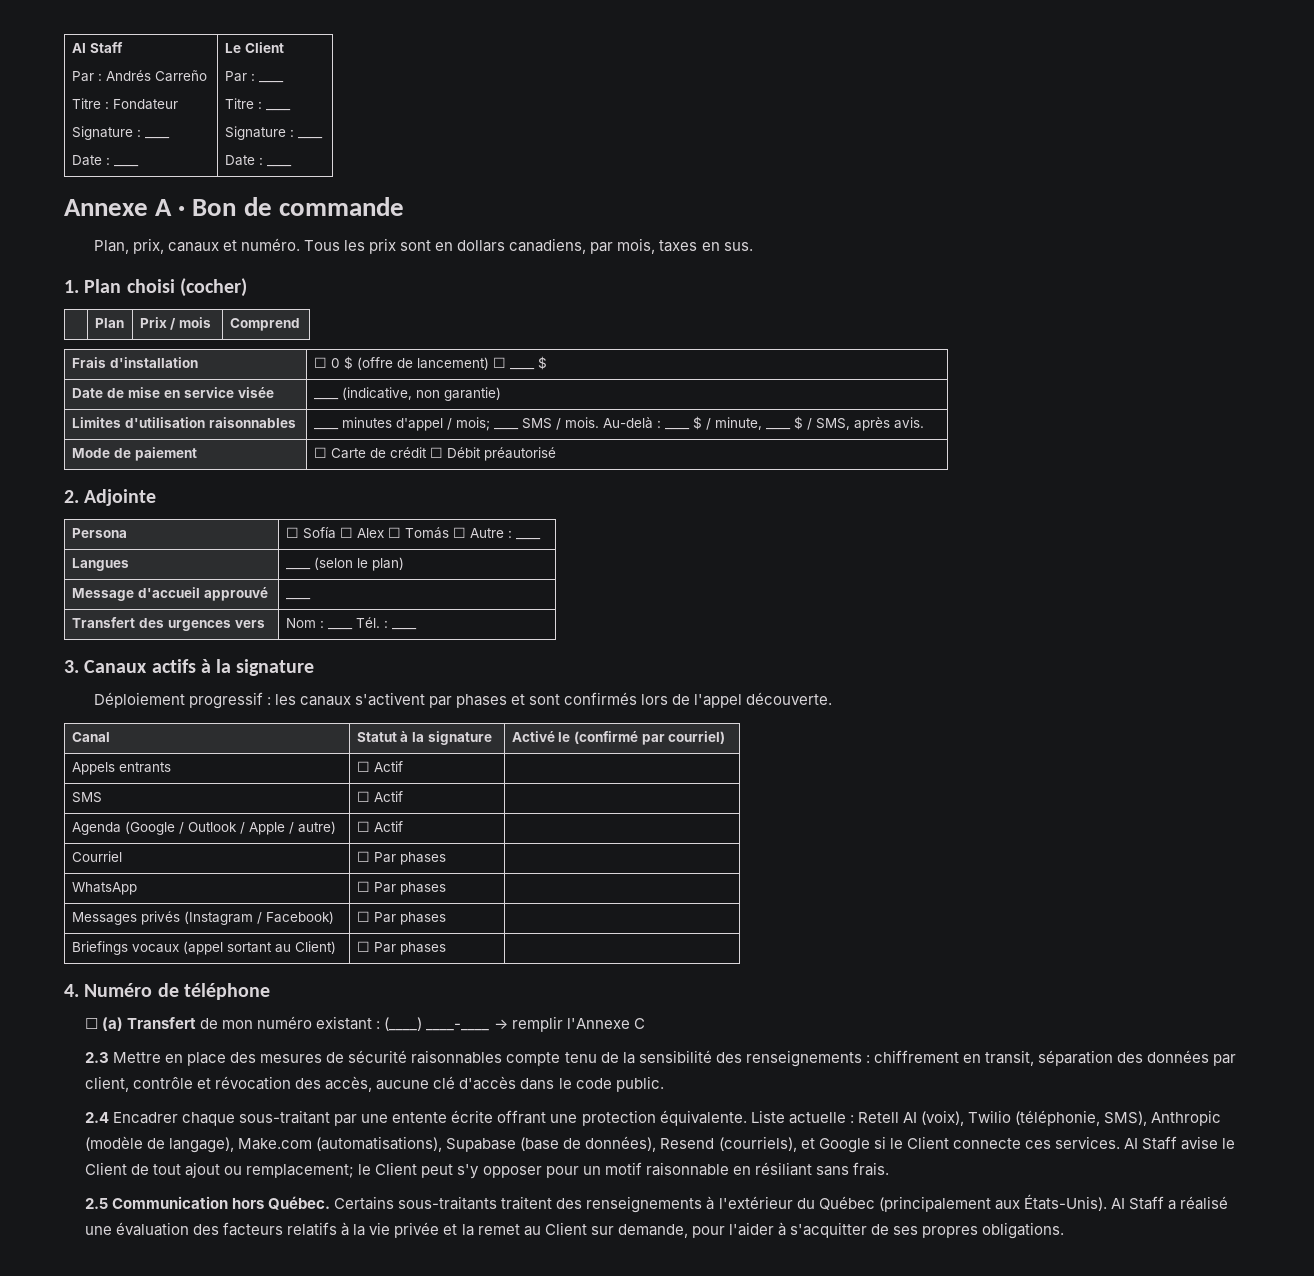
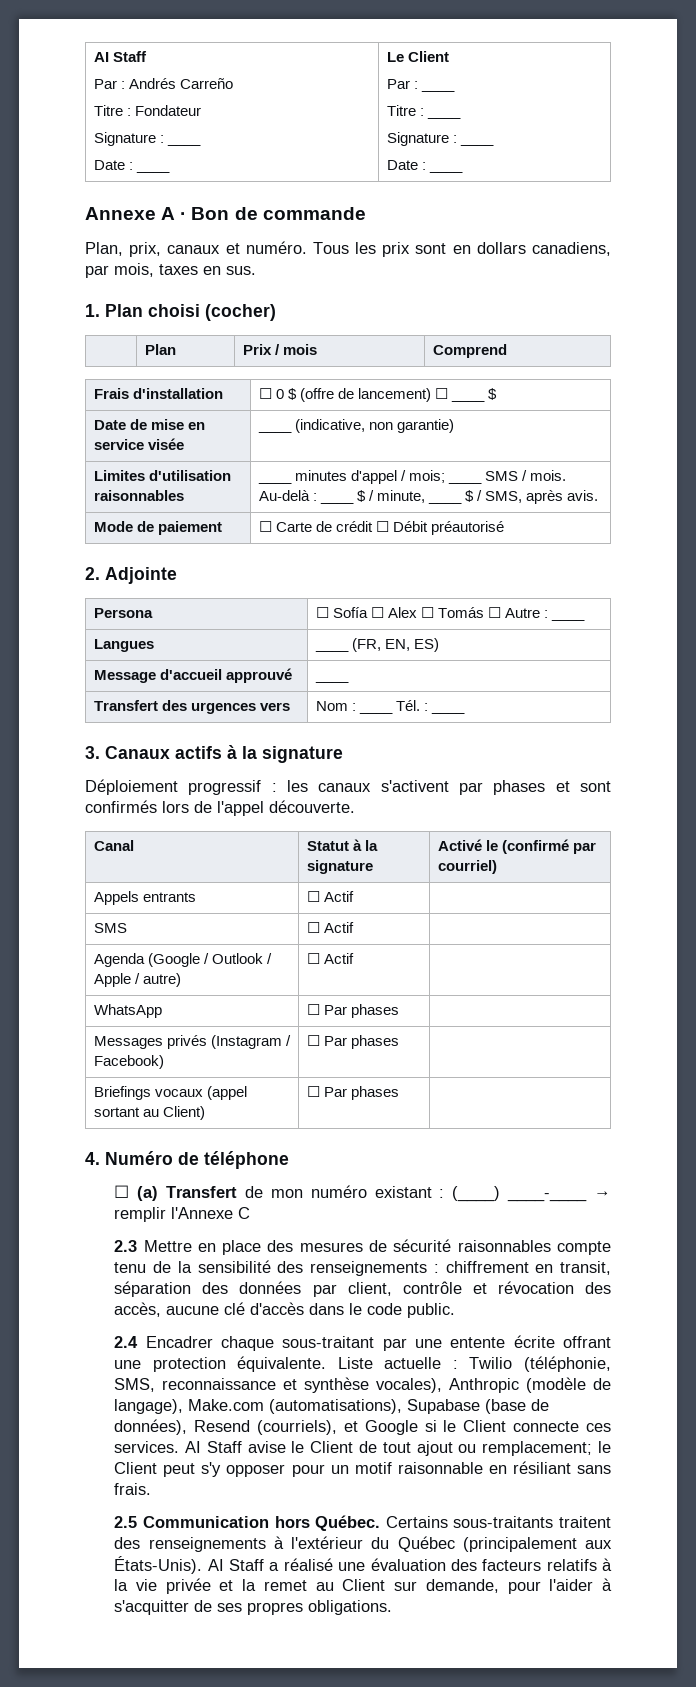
[313,557,404,571] (selon le plan) -> [351,638,439,652] (FR, EN, ES)
[71,851,122,862] [356,851,446,865] // Courriel | ☐ Par phases | -> (354, 958) none
[857,1110,1148,1126] Retell AI (voix), Twilio (téléphonie, SMS), -> [469,1356,611,1372] [114,1377,443,1393] Twilio (téléphonie, SMS, reconnaissance et synthèse vocales),

